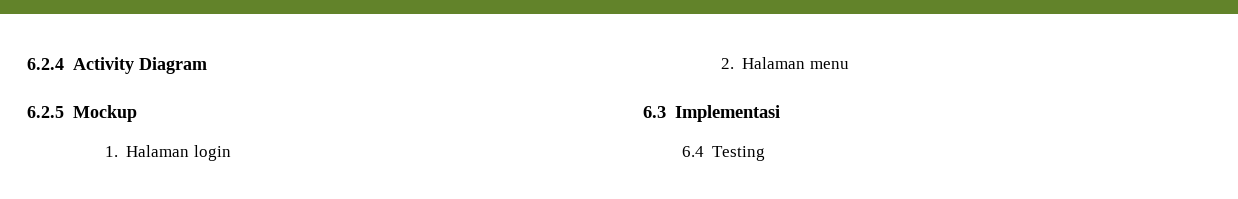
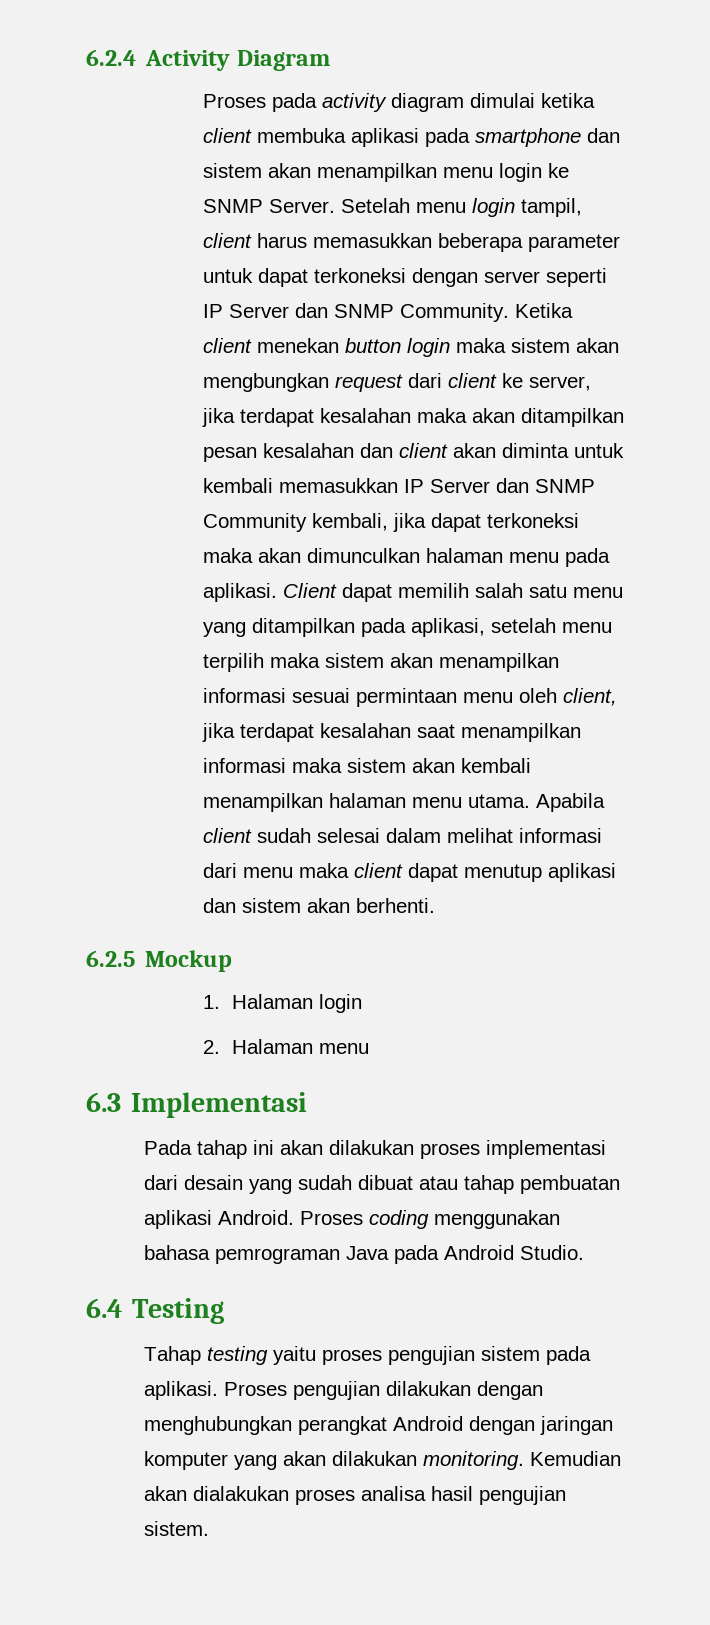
(207, 65) none -> [202,93,595,112] [202,128,620,147] [202,163,569,182] [202,198,582,217] [202,233,620,252] [202,268,607,287] [202,303,573,322] [202,338,619,357] [202,373,591,392] [201,408,624,427] [202,443,624,462] [202,478,595,493] [202,513,579,532] [202,548,610,567] [202,583,623,602] [202,618,612,637] [202,653,559,672] [202,688,617,707] [201,723,581,742] [202,758,531,773] [202,793,605,812] [202,828,602,843] [202,863,616,882] [202,898,435,913] // Proses pada activity diagram dimulai ketika client membuka aplikasi pada smartphone dan sistem akan menampilkan menu login ke SNMP Server. Setelah menu login tampil, client harus memasukkan beberapa parameter untuk dapat terkoneksi dengan server seperti IP Server dan SNMP Community. Ketika client menekan button login maka sistem akan mengbungkan request dari client ke server, jika terdapat kesalahan maka akan ditampilkan pesan kesalahan dan client akan diminta untuk kembali memasukkan IP Server dan SNMP Community kembali, jika dapat terkoneksi maka akan dimunculkan halaman menu pada aplikasi. Client dapat memilih salah satu menu yang ditampilkan pada aplikasi, setelah menu terpilih maka sistem akan menampilkan informasi sesuai permintaan menu oleh client, jika terdapat kesalahan saat menampilkan informasi maka sistem akan kembali menampilkan halaman menu utama. Apabila client sudah selesai dalam melihat informasi dari menu maka client dapat menutup aplikasi dan sistem akan berhenti.
[681,146,766,161] 6.4 Testing -> [144,1140,607,1159] [144,1175,621,1194] [144,1210,561,1229] [144,1245,585,1264] [86,1298,225,1324] [144,1346,592,1365] [144,1381,544,1400] [144,1416,614,1435] [144,1451,622,1470] [144,1486,567,1505] [144,1521,210,1536] Pada tahap ini akan dilakukan proses implementasi dari desain yang sudah dibuat atau tahap pembuatan aplikasi Android. Proses coding menggunakan bahasa pemrograman Java pada Android Studio. // 6.4 Testing // Tahap testing yaitu proses pengujian sistem pada aplikasi. Proses pengujian dilakukan dengan menghubungkan perangkat Android dengan jaringan komputer yang akan dilakukan monitoring. Kemudian akan dialakukan proses analisa hasil pengujian sistem.

